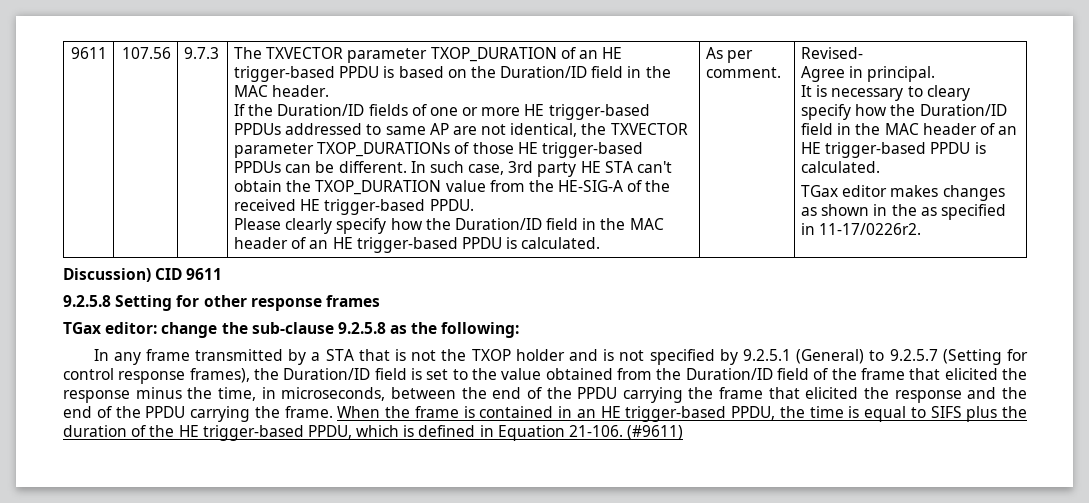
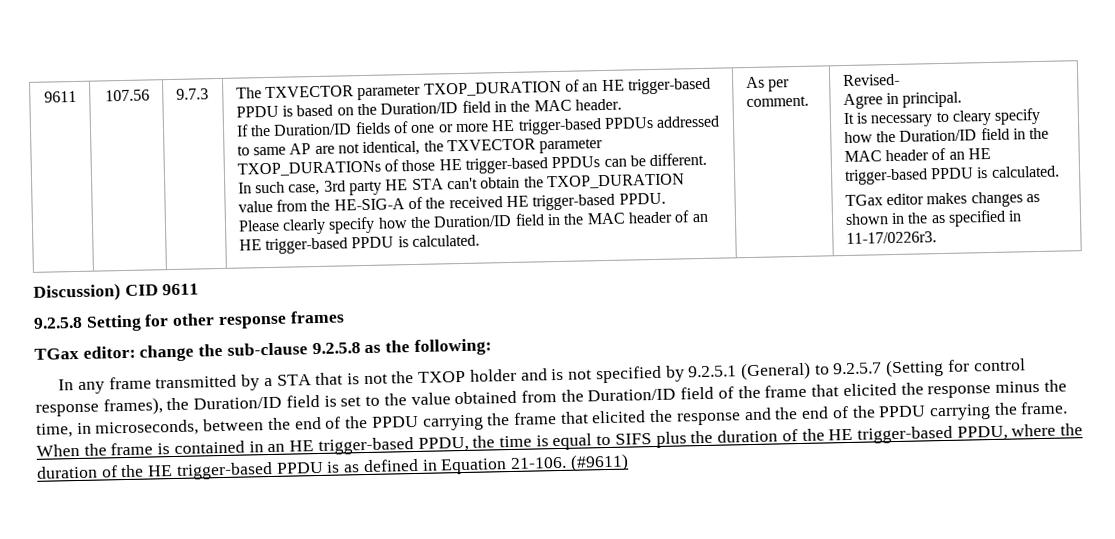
[819,223,922,235] 11-17/0226r2. -> [845,231,937,245] 11-17/0226r3.
[356,425,415,437] which is -> [1011,423,1084,437] [36,461,361,480] where the duration of the HE trigger-based PPDU is as

